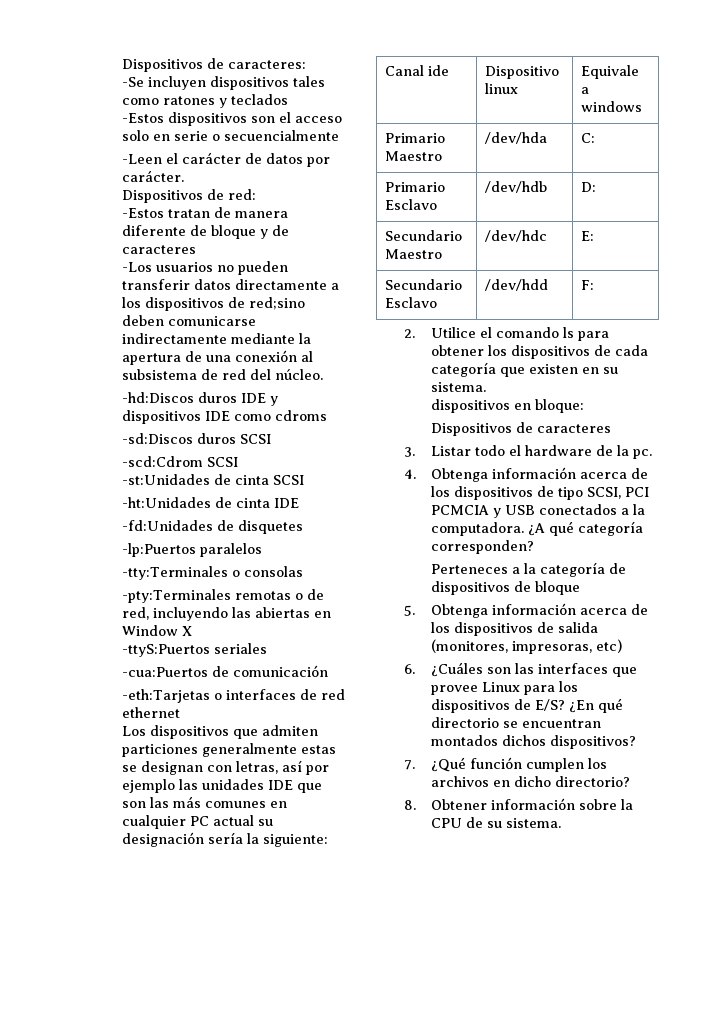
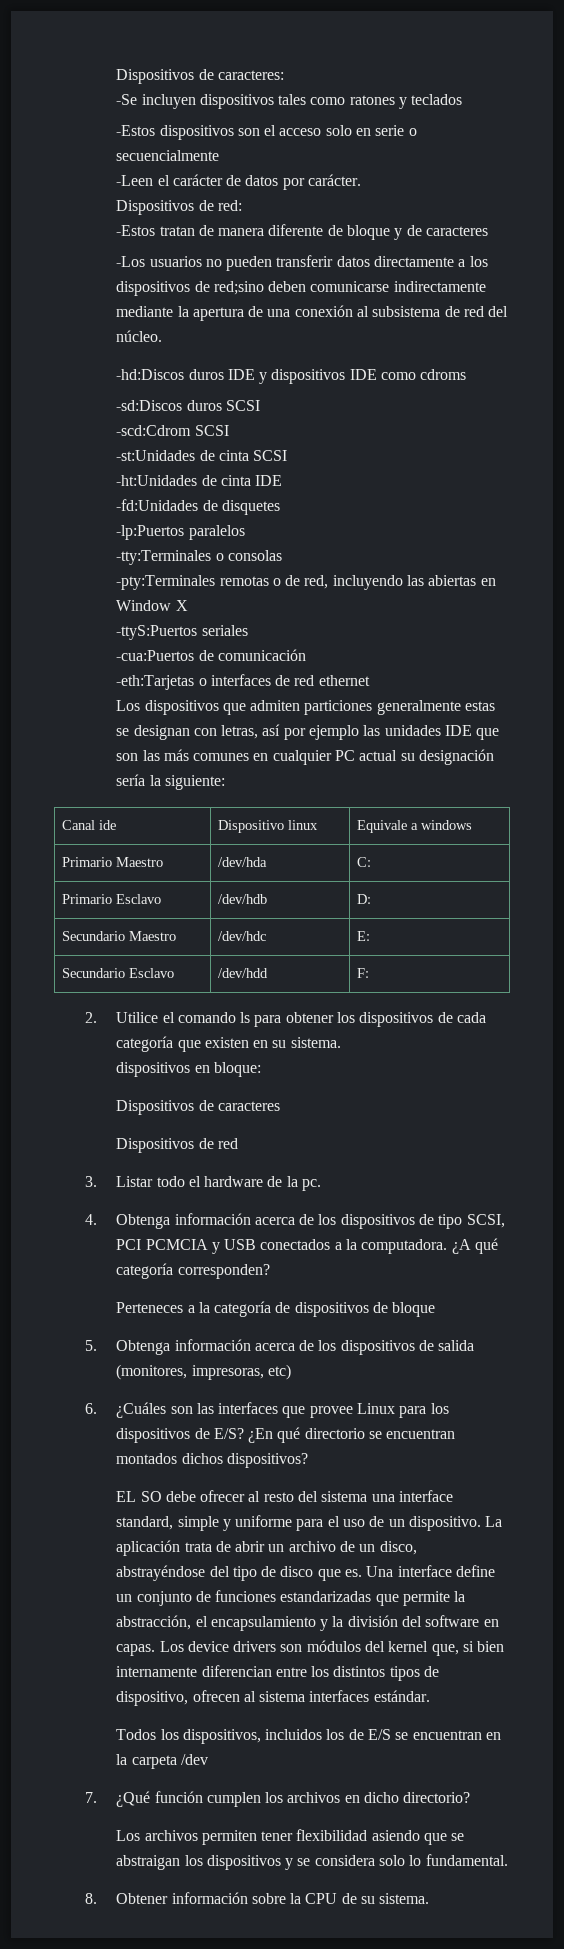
(612, 428) none -> [116,1138,238,1153] // Dispositivos de red
(637, 742) none -> [116,1490,454,1502] [116,1515,503,1531] [116,1540,417,1556] [116,1565,496,1581] [116,1590,466,1606] [116,1615,499,1631] [116,1640,505,1656] [116,1665,440,1681] [116,1690,430,1706] [116,1729,502,1744] [116,1754,208,1769] // EL SO debe ofrecer al resto del sistema una interface standard, simple y uniforme para el uso de un dispositivo. La aplicación trata de abrir un archivo de un disco, abstrayéndose del tipo de disco que es. Una interface define un conjunto de funciones estandarizadas que permite la abstracción, el encapsulamiento y la división del software en capas. Los device drivers son módulos del kernel que, si bien internamente diferencian entre los distintos tipos de dispositivo, ofrecen al sistema interfaces estándar. // Todos los dispositivos, incluidos los de E/S se encuentran en la carpeta /dev
(631, 781) none -> [116,1829,465,1845] [116,1854,508,1870] // Los archivos permiten tener flexibilidad asiendo que se abstraigan los dispositivos y se considera solo lo fundamental.

